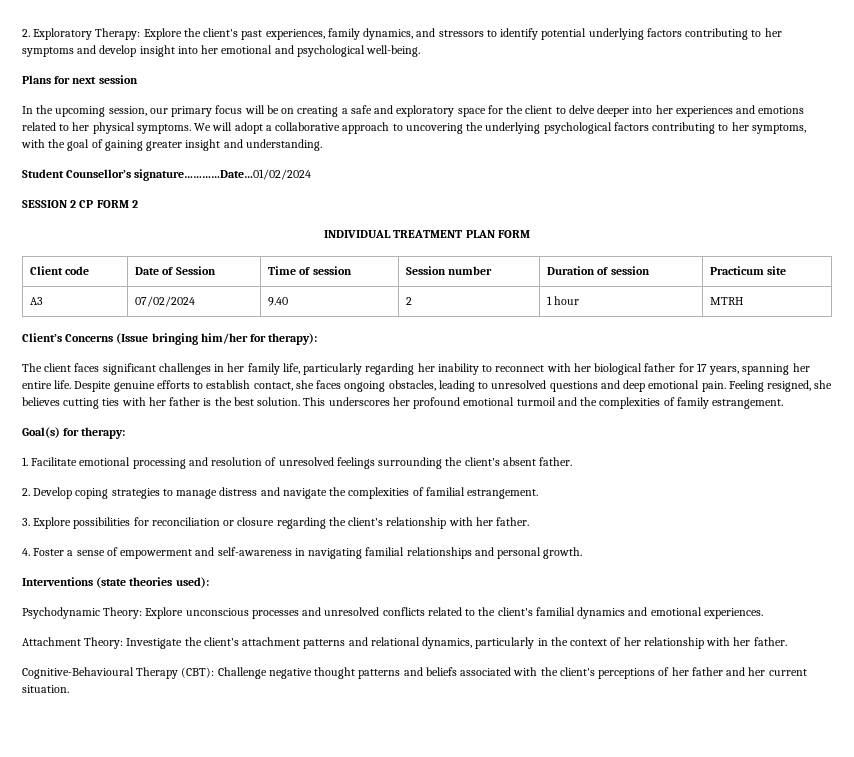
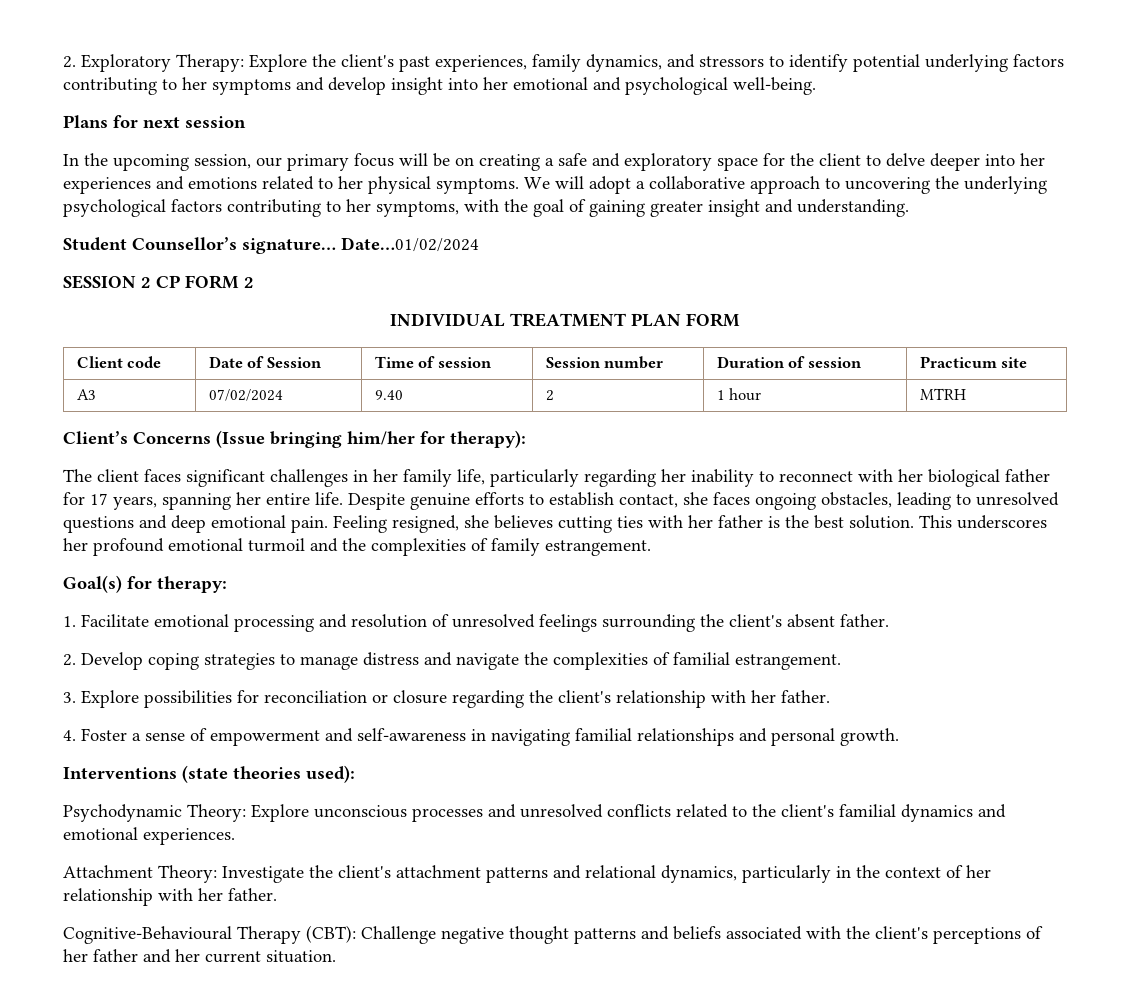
[134,169,312,181] signature…………Date…01/02/2024 -> [242,237,479,254] signature… Date…01/02/2024

